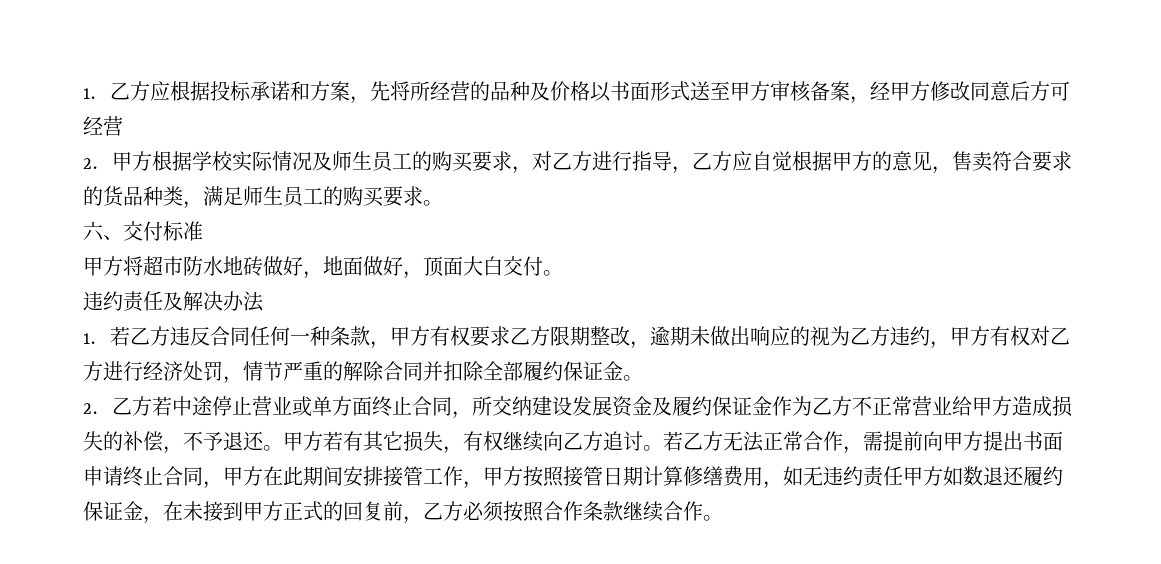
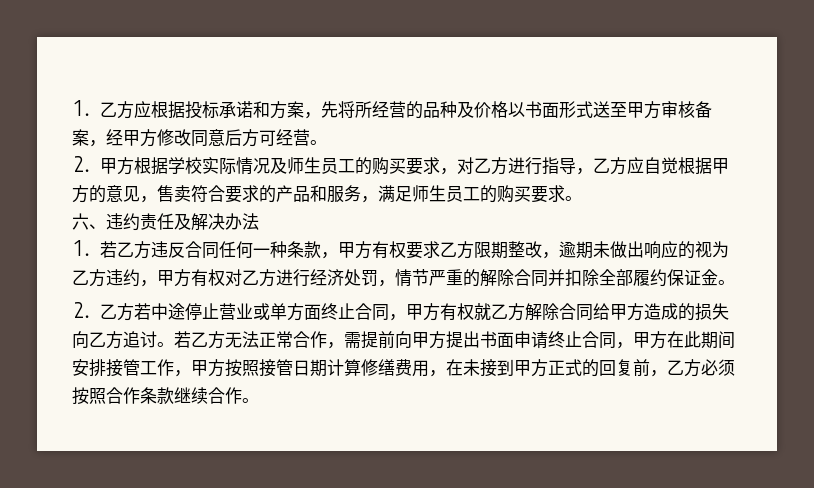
(123, 126) none -> [310,140,327,145] 。
[103,186,183,207] 货品种类 -> [276,185,361,203] 产品和服务
[123,221,203,241] [83,256,563,279] 交付标准 // 甲方将超市防水地砖做好，地面做好，顶面大白交付。 // -> (106, 226) none
[472,396,1072,417] [83,431,543,454] 所交纳建设发展资金及履约保证金作为乙方不正常营业给甲方造成损失的补偿，不予退还。甲方若有其它损失，有权继续 -> [406,303,729,321] 甲方有权就乙方解除合同给甲方造成的损失
[783,466,1063,487] [83,501,163,524] 如无违约责任甲方如数退还履约保证金， -> (446, 373) none

